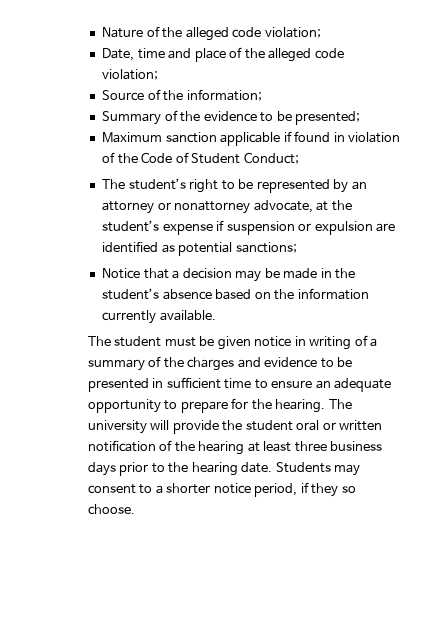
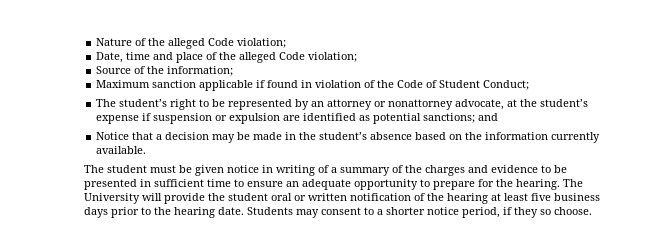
[232,27,262,38] code -> [208,38,235,46] Code
[314,48,344,59] code -> [279,52,306,60] Code
[101,110,361,125] // Summary of the evidence to be presented; -> (234, 71) none
(297, 247) none -> [478,113,499,121] and
[87,420,147,434] university -> [83,193,140,204] University
[294,441,327,452] three -> [530,193,551,201] five

